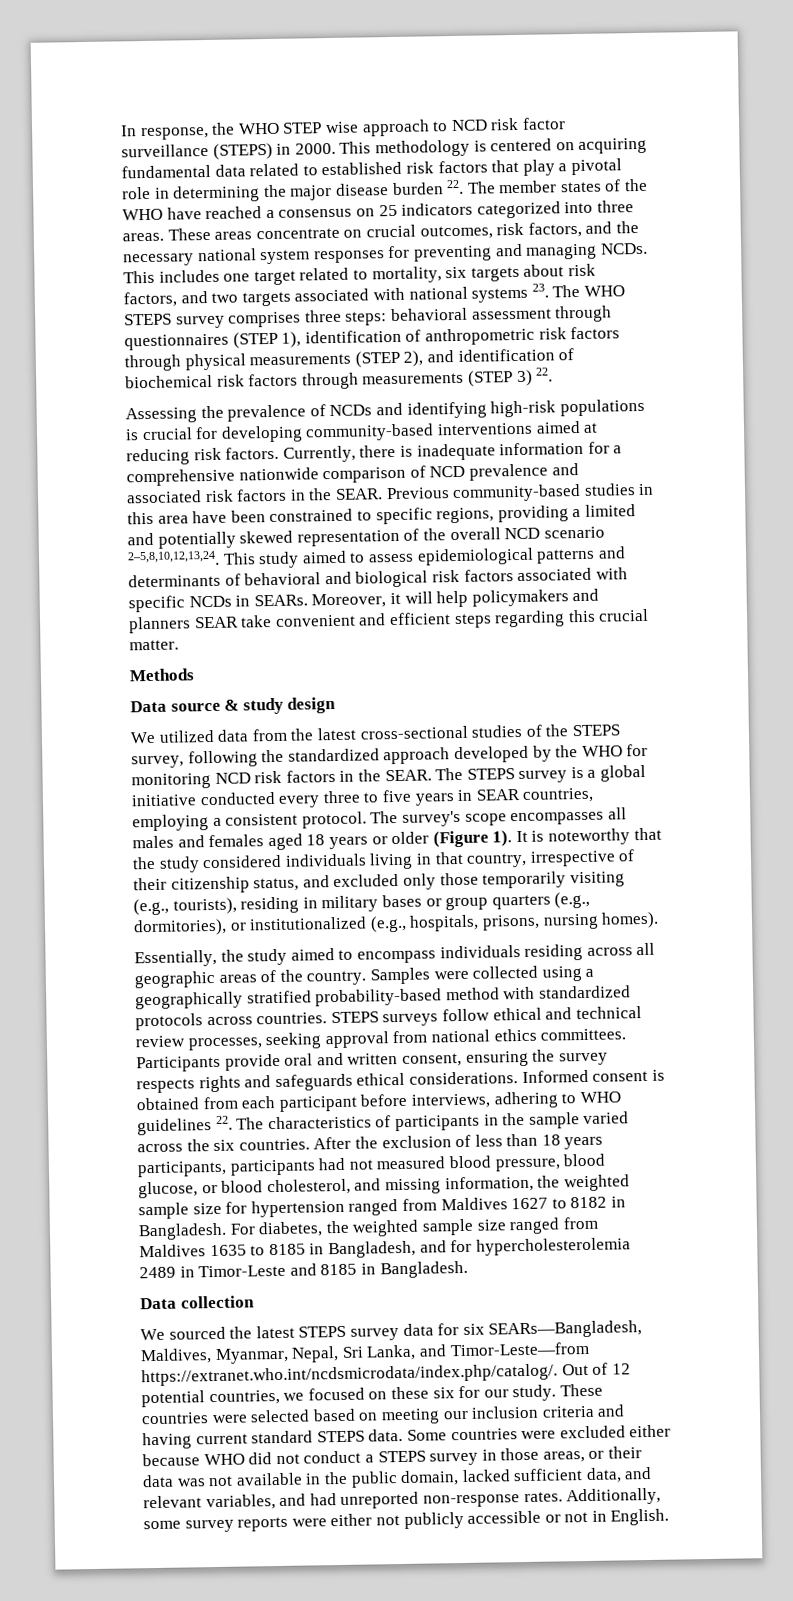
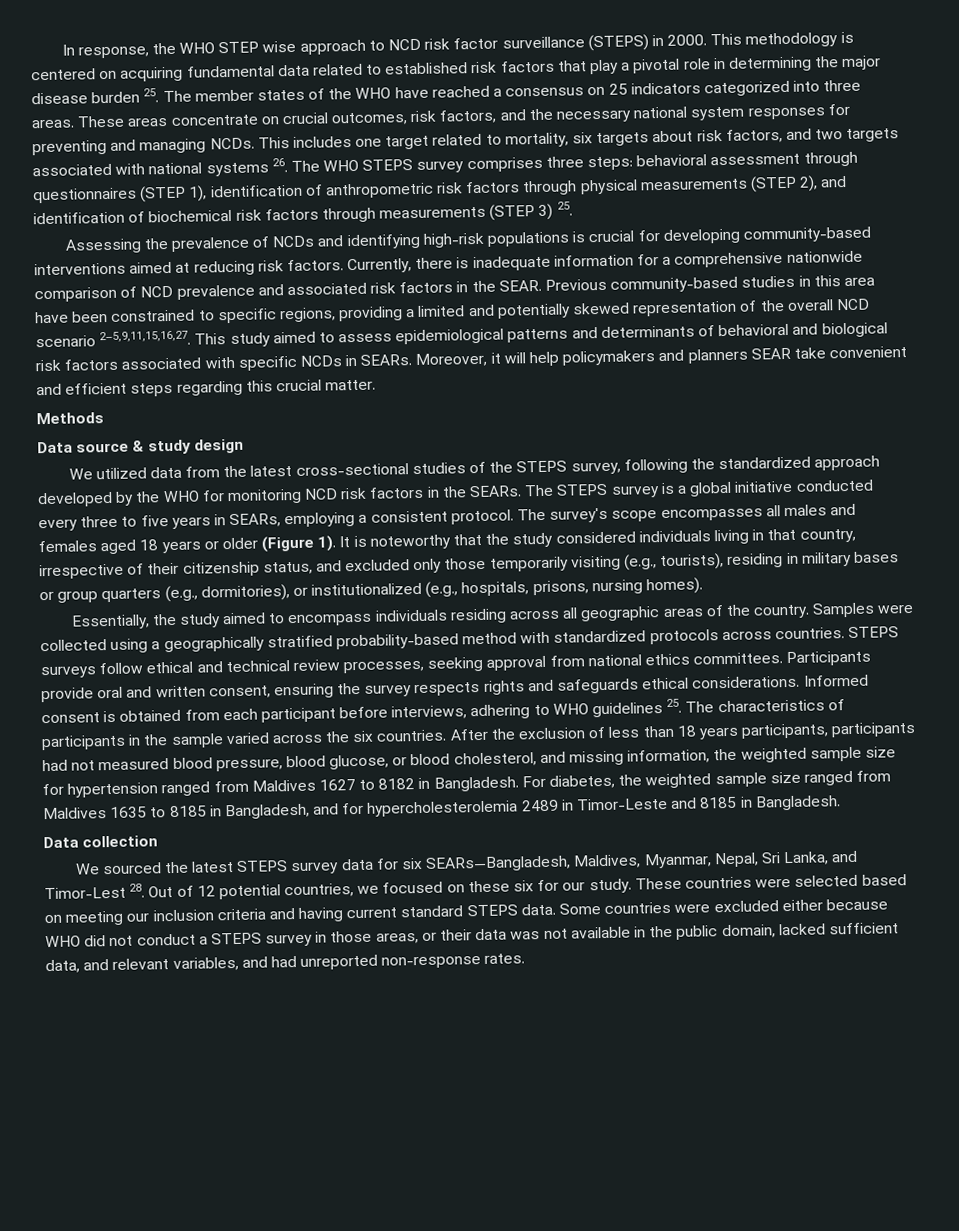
[446,179,465,195] 22. -> [143,88,160,103] 25.
[531,283,549,298] 23. -> [271,158,288,173] 26.
[535,367,554,382] 22. -> [556,201,573,216] 25.
[127,550,220,567] 2–5,8,10,12,13,24. -> [99,330,192,347] 2–5,9,11,15,16,27.
[384,769,432,782] SEAR. -> [469,485,523,498] SEARs.
[475,787,595,803] SEAR countries, -> [229,513,282,528] SEARs,
[215,1115,233,1130] 22. -> [666,698,683,713] 25.
[449,1341,590,1357] [141,1363,558,1387] Timor-Leste—from https://extranet.who.int/ncdsmicrodata/index.php/catalog/. -> [44,883,146,900] Timor-Lest 28.
[566,1487,662,1506] [143,1508,670,1533] Additionally, some survey reports were either not publicly accessible or not in English. -> (526, 958) none

